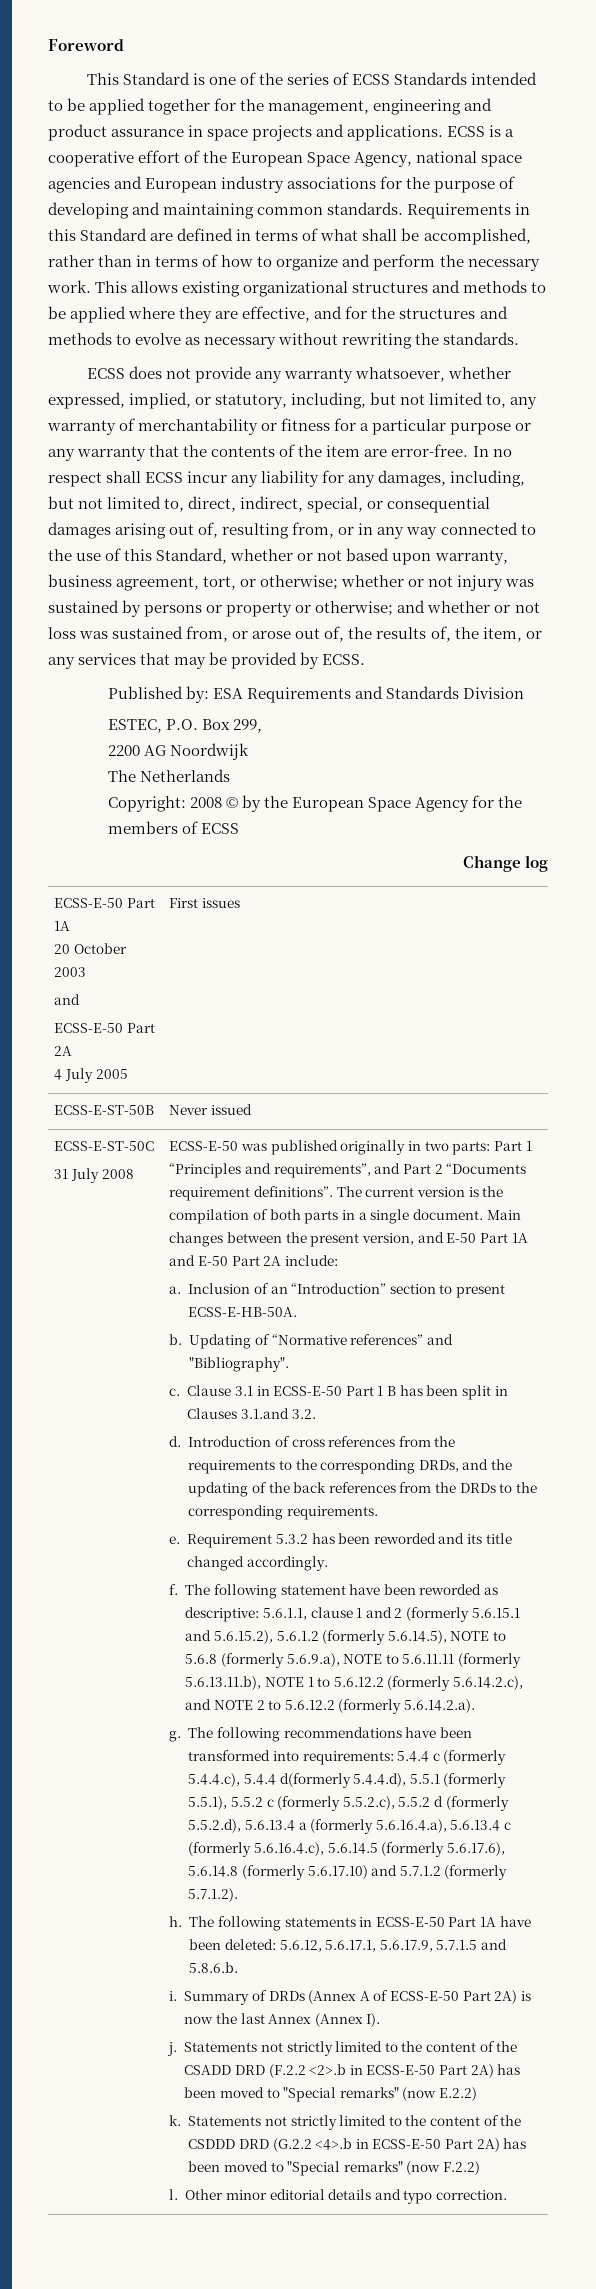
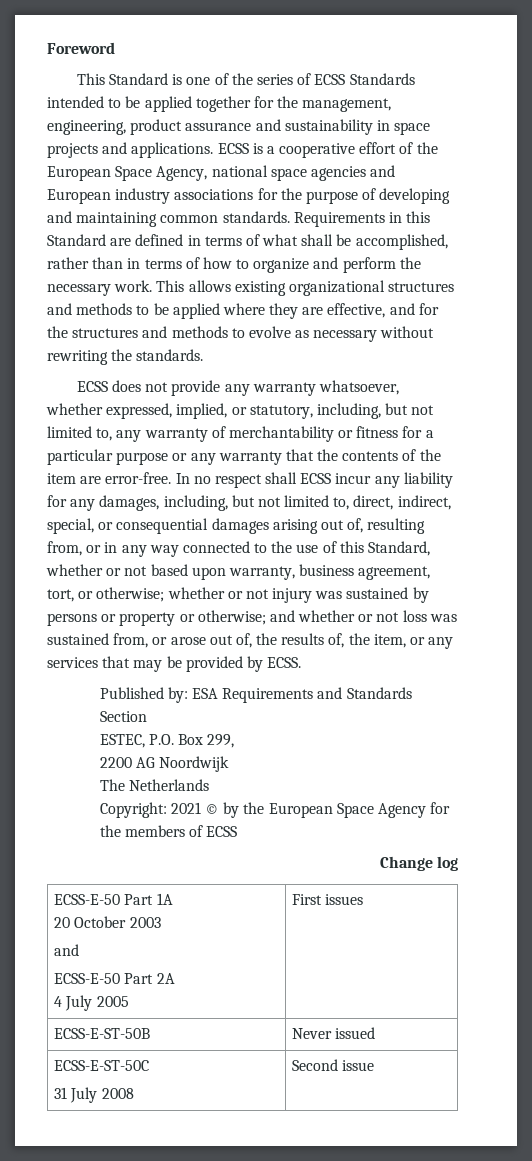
[373,98,493,115] [48,124,185,141] engineering and product assurance -> [47,119,373,135] engineering, product assurance and sustainability
[462,687,524,699] Division -> [99,711,147,722] Section
[189,797,222,808] 2008 -> [170,802,201,814] 2021
[169,1140,532,1155] [169,1163,527,1178] [169,1186,504,1201] [169,1209,521,1224] [169,1232,528,1247] [169,1255,339,1266] [169,1283,506,1298] [188,1307,298,1317] [169,1334,453,1349] [189,1357,290,1372] [169,1385,508,1400] [187,1408,316,1419] [169,1436,456,1447] [188,1459,513,1474] [188,1482,538,1497] [188,1505,378,1520] [169,1533,512,1548] [187,1556,328,1571] [169,1584,499,1599] [185,1607,520,1622] [185,1630,507,1645] [185,1653,522,1668] [185,1676,524,1691] [185,1699,476,1714] [169,1727,472,1742] [188,1750,507,1765] [188,1773,507,1788] [188,1796,509,1811] [188,1819,512,1834] [188,1842,505,1857] [188,1865,508,1880] [188,1888,239,1902] [169,1916,531,1931] [189,1939,508,1952] [189,1962,239,1973] [169,1990,532,2005] [184,2013,381,2027] [167,2041,518,2056] [184,2064,521,2078] [184,2087,478,2102] [169,2115,522,2130] [188,2138,527,2152] [188,2161,481,2176] [169,2189,508,2204] ECSS-E-50 was published originally in two parts: Part 1 “Principles and requirements”, and Part 2 “Documents requirement definitions”. The current version is the compilation of both parts in a single document. Main changes between the present version, and E-50 Part 1A and E-50 Part 2A include: // a. Inclusion of an “Introduction” section to present ECSS-E-HB-50A. // b. Updating of “Normative references” and "Bibliography". // c. Clause 3.1 in ECSS-E-50 Part 1 B has been split in Clauses 3.1.and 3.2. // d. Introduction of cross references from the requirements to the corresponding DRDs, and the updating of the back references from the DRDs to the corresponding requirements. // e. Requirement 5.3.2 has been reworded and its title changed accordingly. // f. The following statement have been reworded as descriptive: 5.6.1.1, clause 1 and 2 (formerly 5.6.15.1 and 5.6.15.2), 5.6.1.2 (formerly 5.6.14.5), NOTE to 5.6.8 (formerly 5.6.9.a), NOTE to 5.6.11.11 (formerly 5.6.13.11.b), NOTE 1 to 5.6.12.2 (formerly 5.6.14.2.c), and NOTE 2 to 5.6.12.2 (formerly 5.6.14.2.a). // g. The following recommendations have been transformed into requirements: 5.4.4 c (formerly 5.4.4.c), 5.4.4 d(formerly 5.4.4.d), 5.5.1 (formerly 5.5.1), 5.5.2 c (formerly 5.5.2.c), 5.5.2 d (formerly 5.5.2.d), 5.6.13.4 a (formerly 5.6.16.4.a), 5.6.13.4 c (formerly 5.6.16.4.c), 5.6.14.5 (formerly 5.6.17.6), 5.6.14.8 (formerly 5.6.17.10) and 5.7.1.2 (formerly 5.7.1.2). // h. The following statements in ECSS-E-50 Part 1A have been deleted: 5.6.12, 5.6.17.1, 5.6.17.9, 5.7.1.5 and 5.8.6.b. // i. Summary of DRDs (Annex A of ECSS-E-50 Part 2A) is now the last Annex (Annex I). // j. Statements not strictly limited to the content of the CSADD DRD (F.2.2 <2>.b in ECSS-E-50 Part 2A) has been moved to "Special remarks" (now E.2.2) // k. Statements not strictly limited to the content of the CSDDD DRD (G.2.2 <4>.b in ECSS-E-50 Part 2A) has been moved to "Special remarks" (now F.2.2) // l. Other minor editorial details and typo correction. -> [292,1059,375,1071] Second issue

